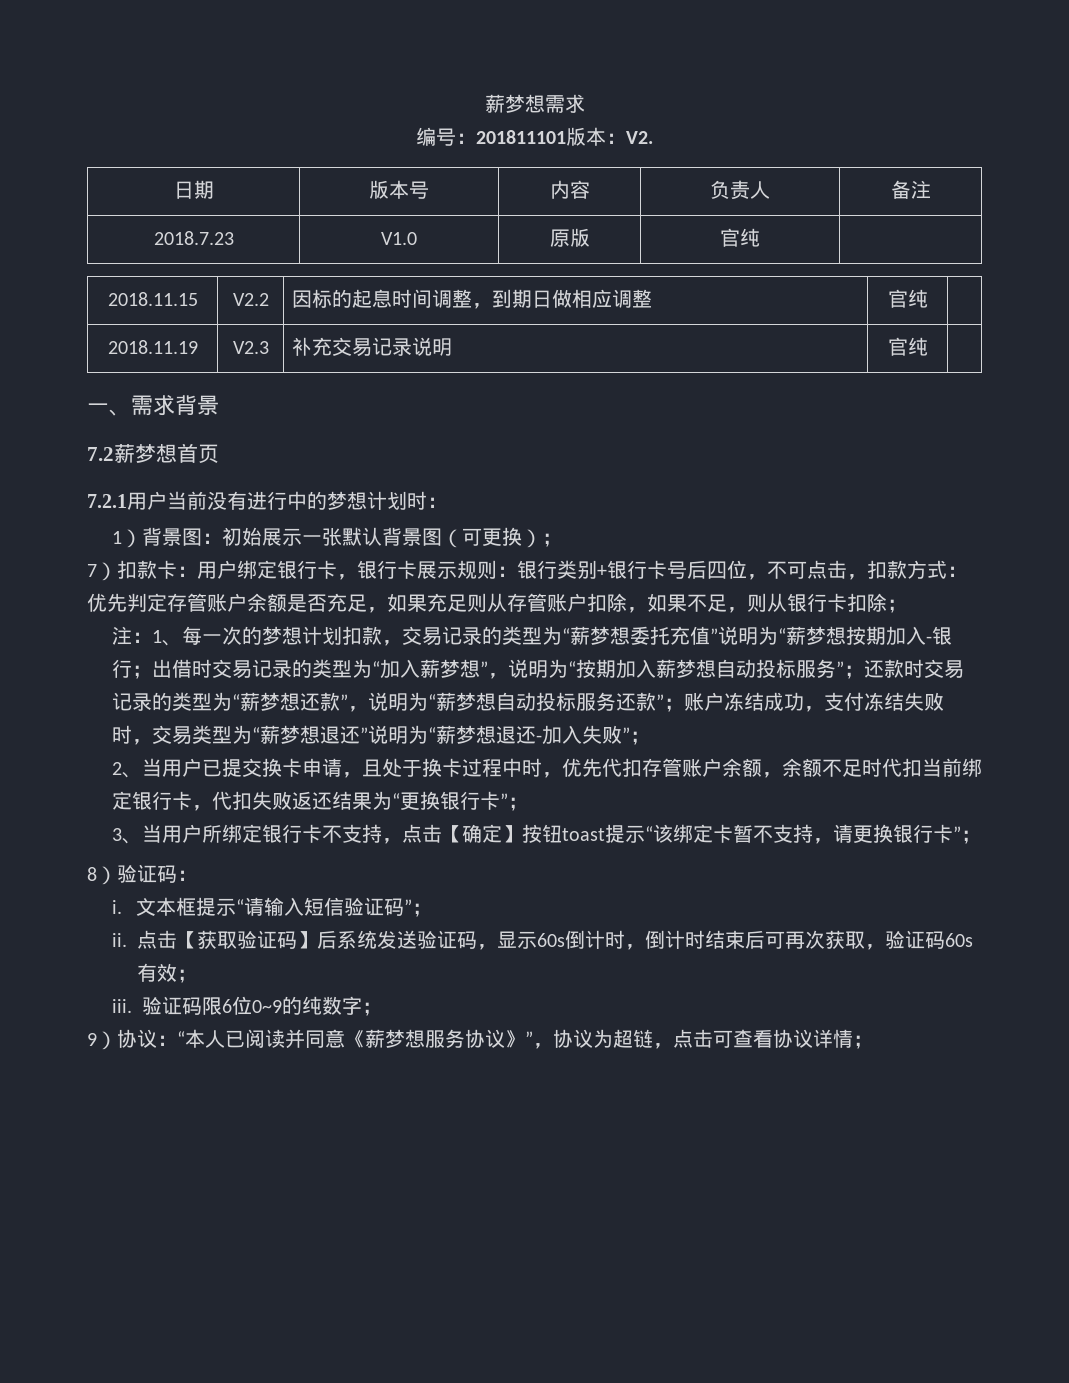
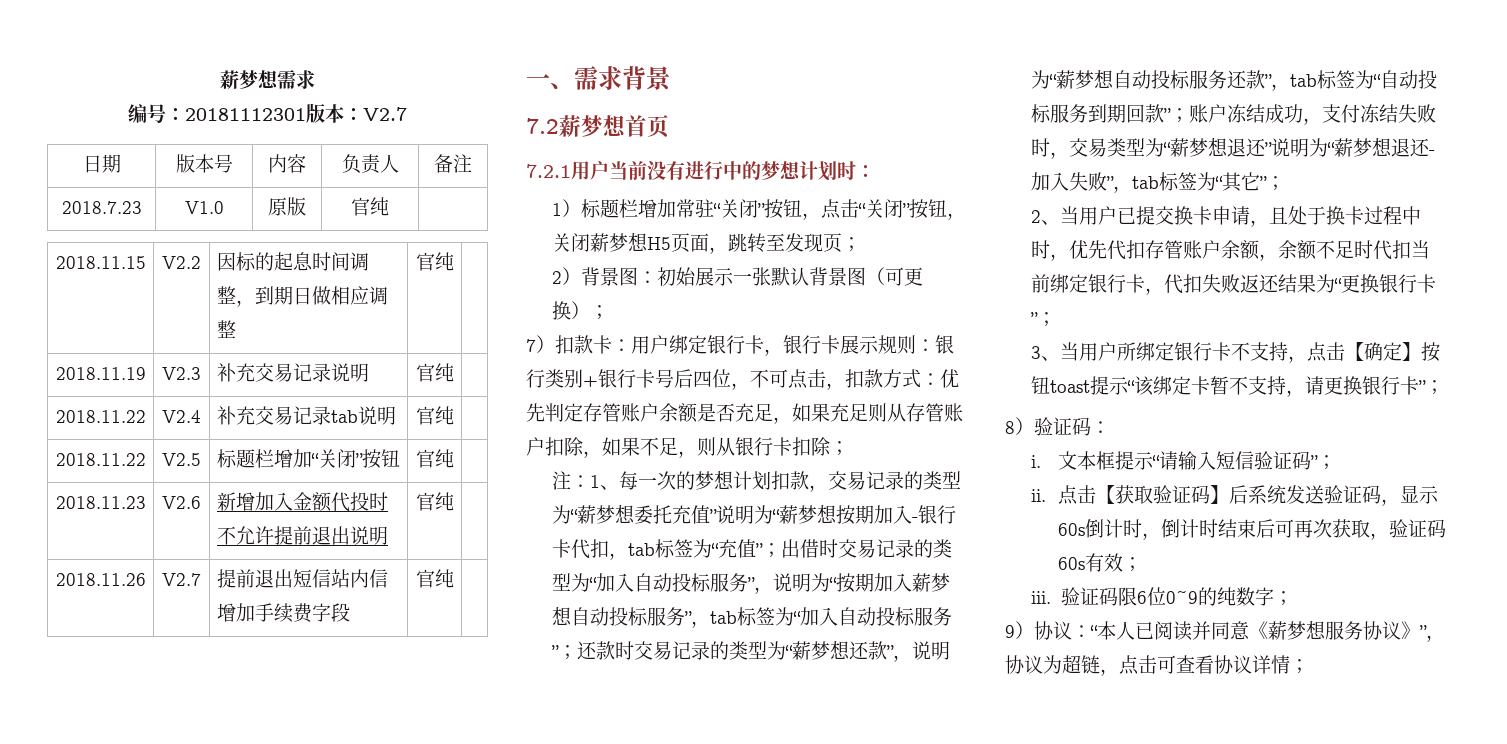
[476,127,653,146] 201811101版本：V2. -> [185,103,407,123] 20181112301版本：V2.7
(928, 346) none -> [55,410,146,423] [162,410,201,423] [216,406,396,425] [415,406,454,425] [55,453,146,466] [162,453,201,466] [216,449,400,469] [415,449,454,468] [55,496,146,509] [162,496,201,509] [216,492,388,512] [216,526,388,545] [415,492,454,511] [55,573,146,586] [162,573,201,586] [216,569,388,588] [216,603,350,623] [415,569,454,588] // 2018.11.22 | V2.4 | 补充交易记录tab说明 | 官纯 | // 2018.11.22 | V2.5 | 标题栏增加“关闭”按钮 | 官纯 | // 2018.11.23 | V2.6 | 新增加入金额代投时不允许提前退出说明 | 官纯 | // 2018.11.26 | V2.7 | 提前退出短信站内信增加手续费字段 | 官纯 |
(142, 538) none -> [581,199,967,220] [552,232,862,254] [552,267,582,285] 标题栏增加常驻“关闭”按钮，点击“关闭”按钮，关闭薪梦想H5页面，跳转至发现页； // 2）
(132, 668) none -> [552,539,764,560] 卡代扣，tab标签为“充值”
[419,659,480,678] 薪梦想 -> [634,573,749,592] 自动投标服务
(844, 668) none -> [691,607,953,628] [552,645,560,658] ，tab标签为“加入自动投标服务”
(664, 701) none -> [1271,70,1438,91] [1031,104,1172,123] ，tab标签为“自动投标服务到期回款”
(630, 734) none -> [1113,172,1268,193] ，tab标签为“其它”

